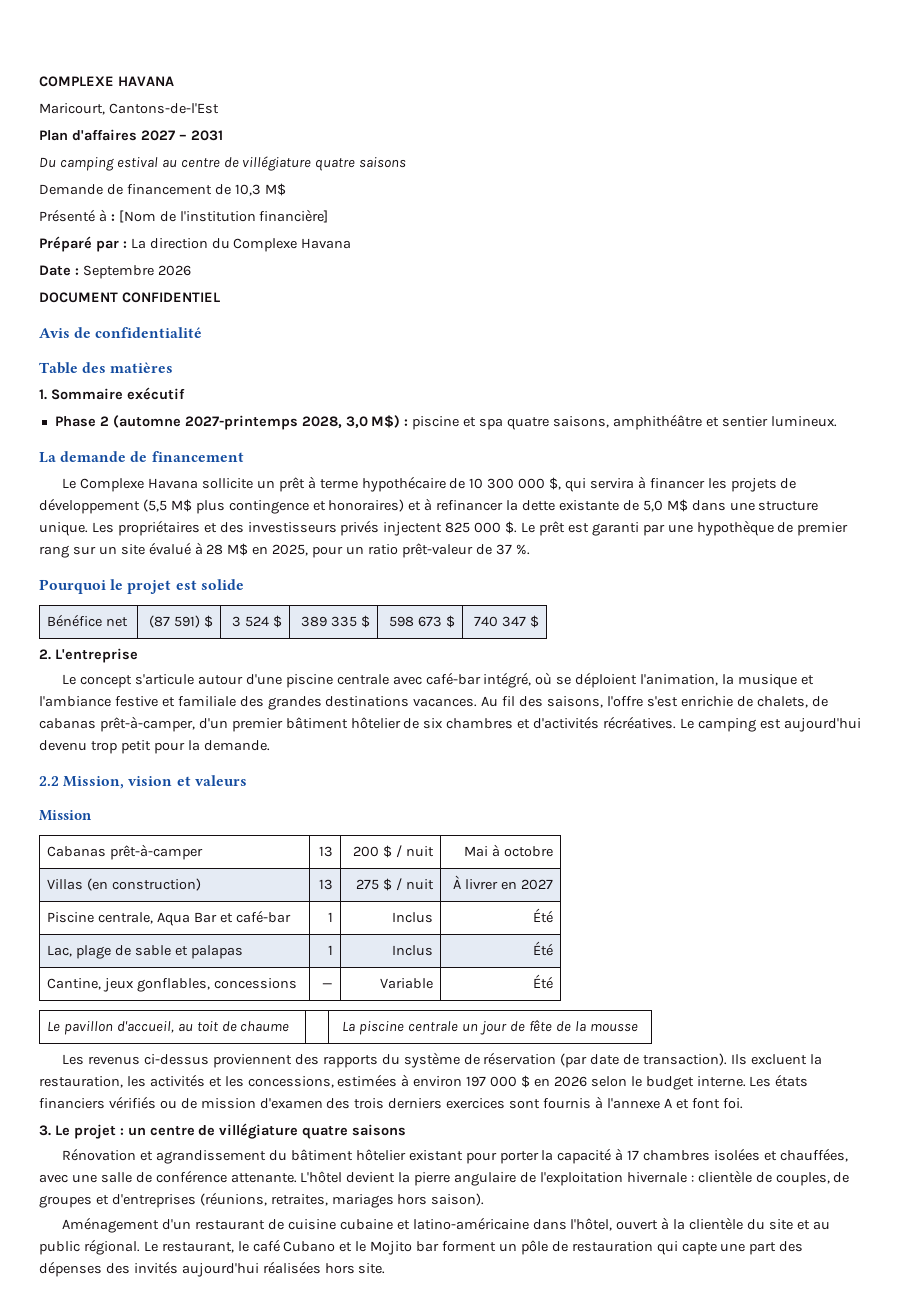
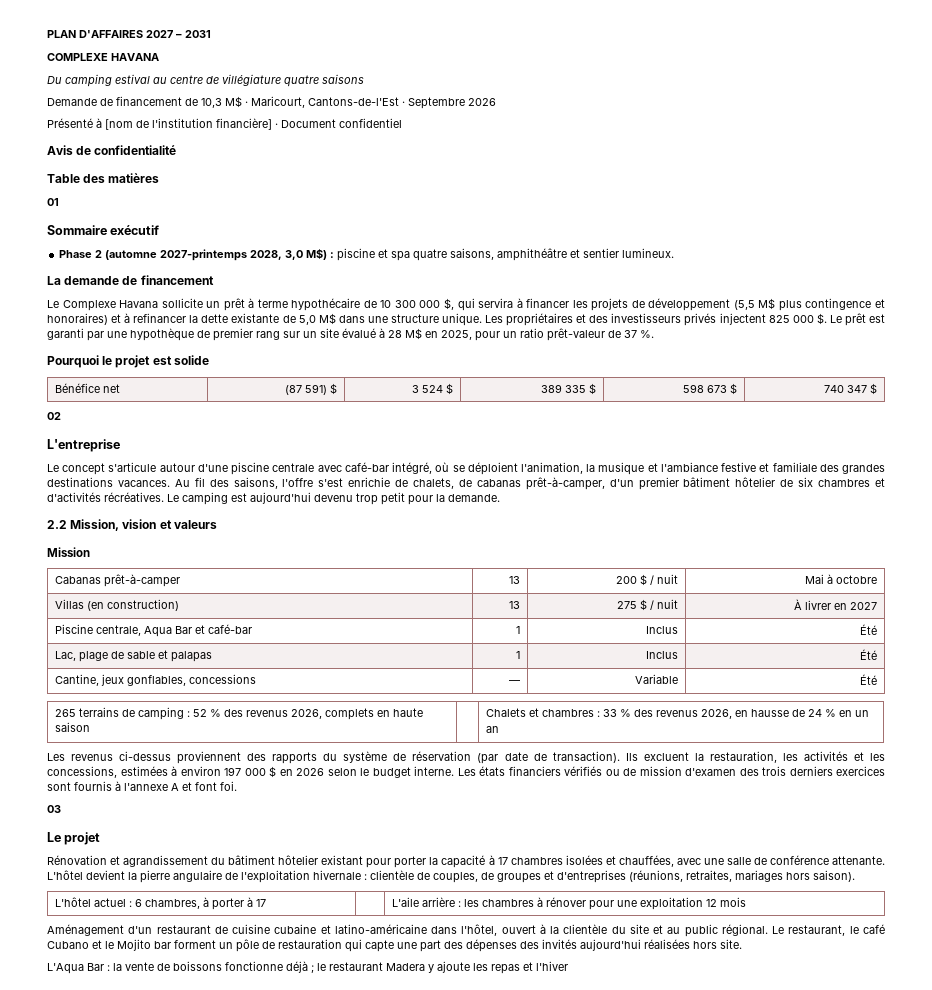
[39,76,174,87] [39,103,219,115] [39,129,137,141] COMPLEXE HAVANA // Maricourt, Cantons-de-l'Est // Plan d'affaires -> [47,30,143,38] PLAN D'AFFAIRES
(223, 135) none -> [47,53,159,61] // COMPLEXE HAVANA
(286, 189) none -> [245,96,496,109] · Maricourt, Cantons-de-l'Est · Septembre 2026
[110,210,156,223] : [Nom -> [105,119,133,130] [nom
[39,236,352,252] [39,265,191,279] [39,292,220,303] // Préparé par : La direction du Complexe Havana // Date : Septembre 2026 // DOCUMENT CONFIDENTIEL -> [275,118,402,128] · Document confidentiel
[39,389,47,400] 1. -> [47,198,59,206] 01 //
[39,649,51,660] 2. -> [47,412,61,420] 02 //
[46,1021,290,1035] [342,1020,638,1035] Le pavillon d'accueil, au toit de chaume | | La piscine centrale un jour de fête de la mousse -> [55,707,424,720] [55,722,91,732] [486,708,870,719] [486,726,500,733] 265 terrains de camping : 52 % des revenus 2026, complets en haute saison | | Chalets et chambres : 33 % des revenus 2026, en hausse de 24 % en un an
[39,1125,51,1136] 3. -> [47,805,61,813] 03 //
[119,1123,407,1139] : un centre de villégiature quatre saisons -> (101, 838) none
(485, 1199) none -> [55,897,267,910] [392,897,747,910] // L'hôtel actuel : 6 chambres, à porter à 17 | | L'aile arrière : les chambres à rénover pour une exploitation 12 mois
(386, 1268) none -> [47,961,568,974] // L'Aqua Bar : la vente de boissons fonctionne déjà ; le restaurant Madera y ajoute les repas et l'hiver

